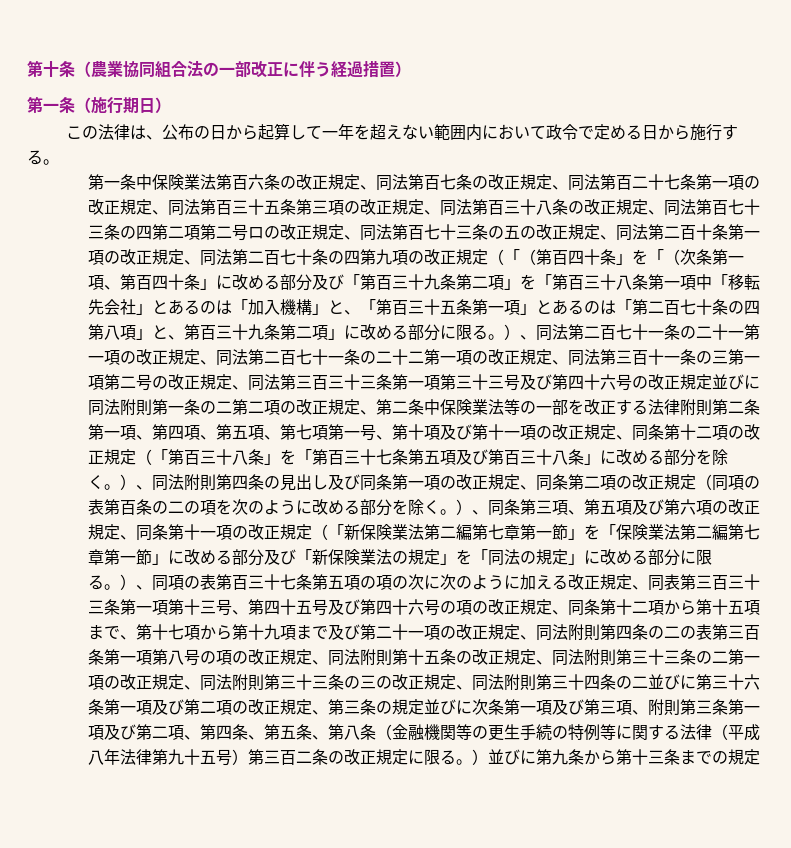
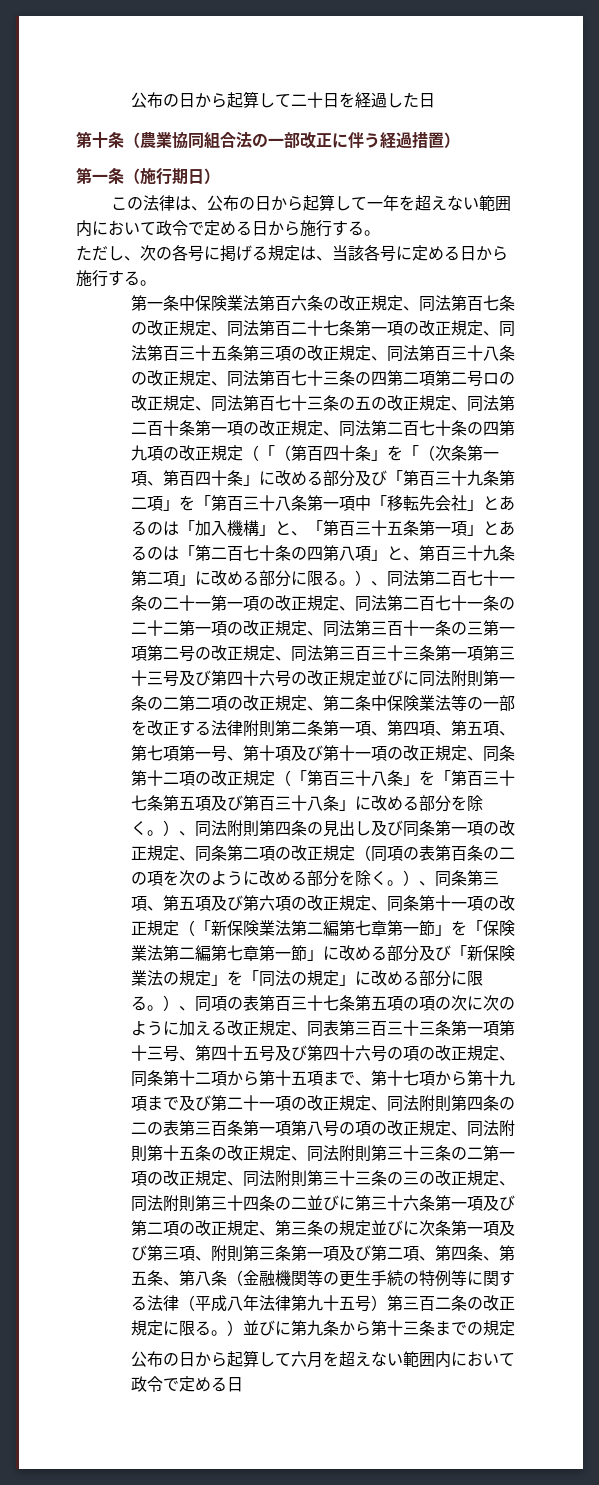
(27, 68) none -> [131,91,436,108] 公布の日から起算して二十日を経過した日 //
(59, 162) none -> [76,245,508,262] [76,270,156,287] // ただし、次の各号に掲げる規定は、当該各号に定める日から施行する。
(760, 757) none -> [131,1350,516,1368] [131,1376,244,1392] // 公布の日から起算して六月を超えない範囲内において政令で定める日

